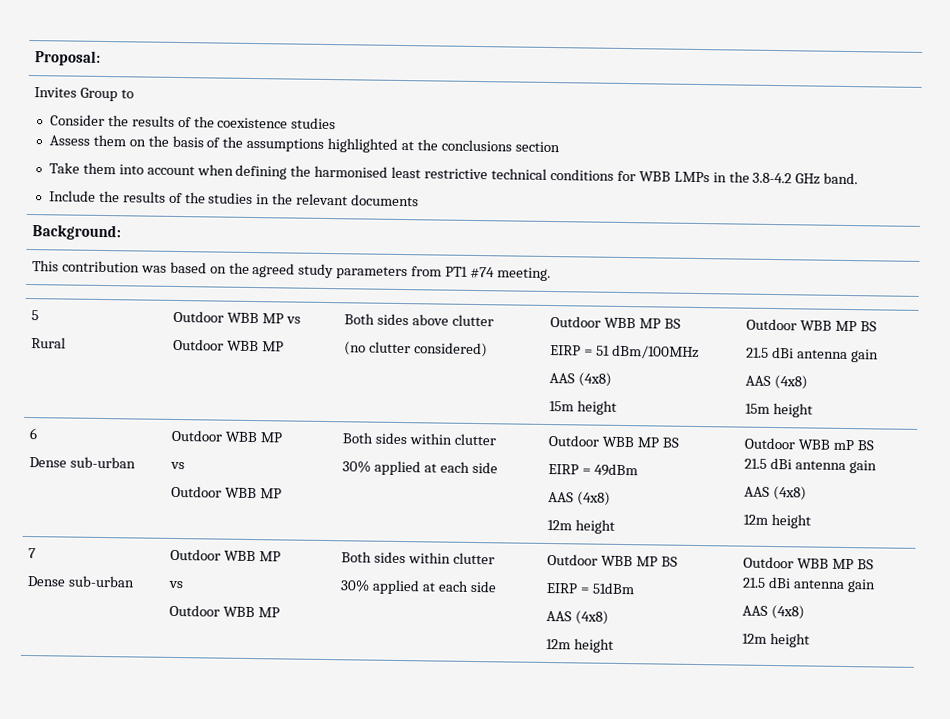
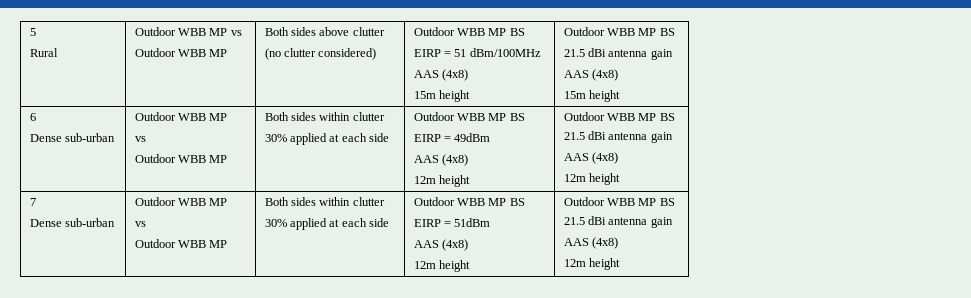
[33,50,101,66] [33,87,134,102] [49,114,337,130] [48,134,560,153] [48,162,859,185] [48,190,420,207] [31,224,121,241] [31,260,551,282] Proposal: // Invites Group to // Consider the results of the coexistence studies // Assess them on the basis of the assumptions highlighted at the conclusions section // Take them into account when defining the harmonised least restrictive technical conditions for WBB LMPs in the 3.8-4.2 GHz band. // Include the results of the studies in the relevant documents // Background: // This contribution was based on the agreed study parameters from PT1 #74 meeting. // -> (29, 32) none
[832,439,854,451] mP -> [638,113,657,121] MP

